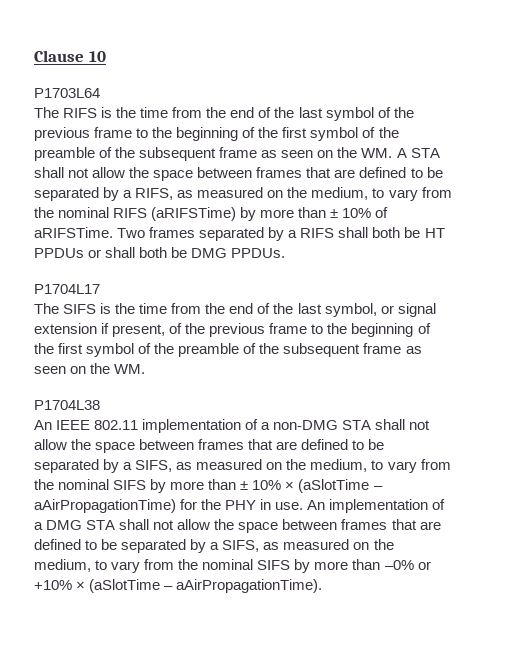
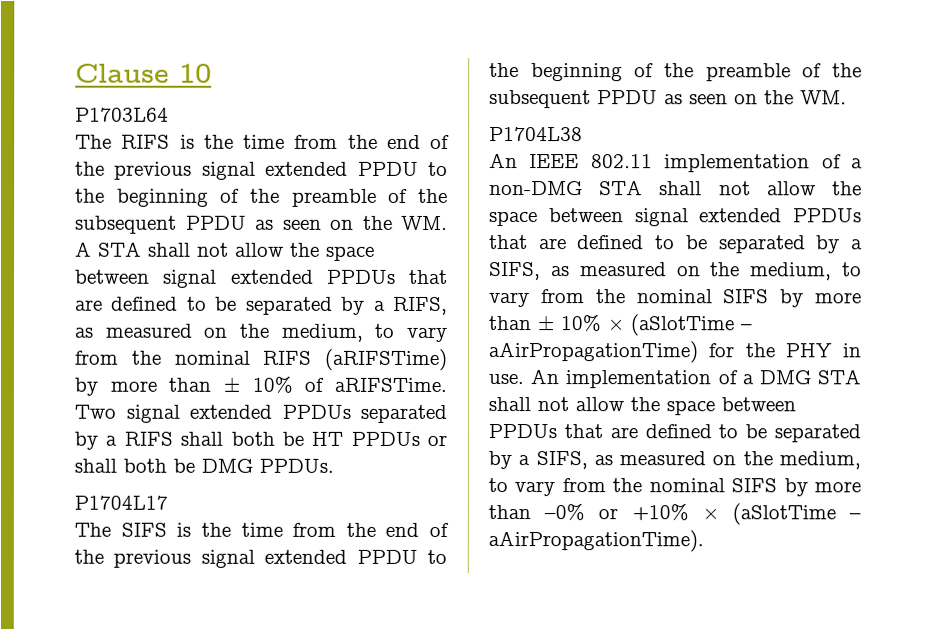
[298,107,414,121] [34,127,399,141] [34,147,258,161] last symbol of the previous frame to the beginning of the first symbol of the preamble of the subsequent frame -> [114,161,448,180] [75,188,448,207] [75,215,247,234] previous signal extended PPDU to the beginning of the preamble of the subsequent PPDU
[256,167,303,178] frames -> [163,269,396,288] signal extended PPDUs
[149,227,196,238] frames -> [125,404,351,423] signal extended PPDUs
[297,303,436,317] [34,323,431,337] [34,343,402,357] last symbol, or signal extension if present, of the previous frame to the beginning of the first symbol of the preamble of the subsequent frame -> [113,549,447,568] [489,63,862,82] [489,90,658,109] previous signal extended PPDU to the beginning of the preamble of the subsequent PPDU
[198,439,245,450] frames -> [634,208,862,227] signal extended PPDUs
[341,519,388,530] frames -> [488,424,557,439] PPDUs

